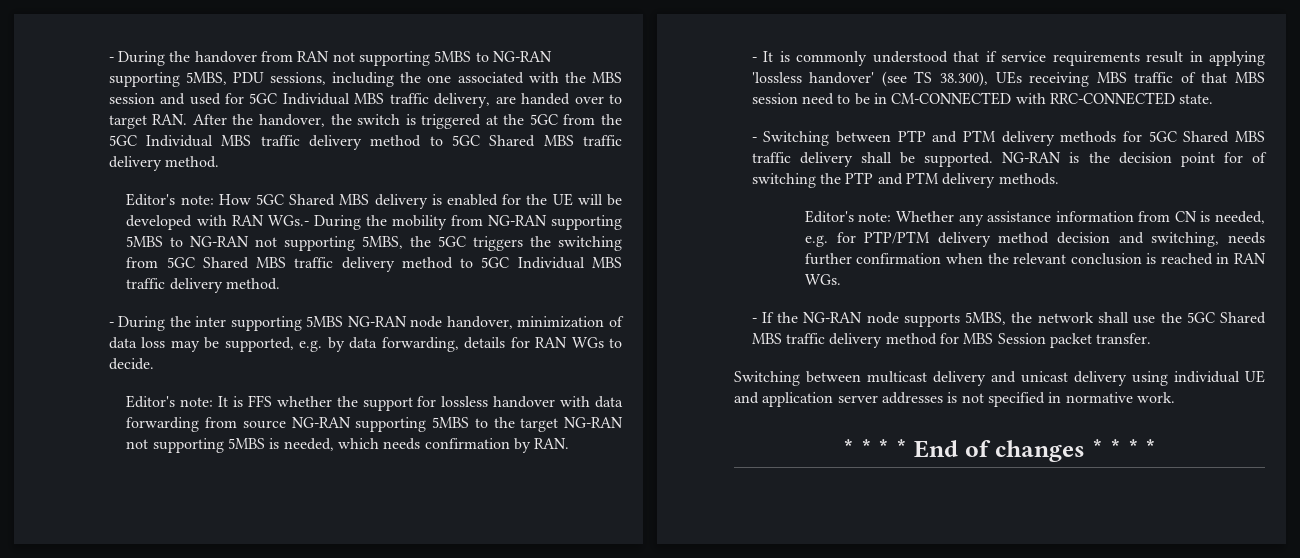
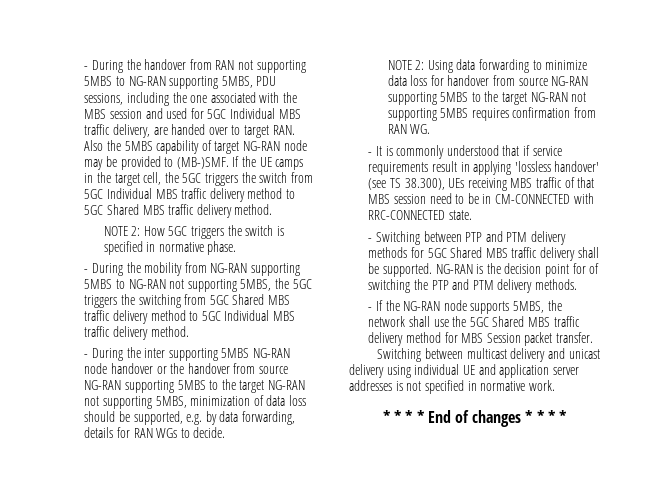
[192,114,622,129] After the handover, the switch is triggered at the 5GC from the -> [84,140,307,154] [84,156,304,170] [84,172,314,186] Also the 5MBS capability of target NG-RAN node may be provided to (MB-)SMF. If the UE camps in the target cell, the 5GC triggers the switch from
[126,193,622,209] [126,215,309,230] Editor's note: How 5GC Shared MBS delivery is enabled for the UE will be developed with RAN WGs.- -> [103,225,285,239] [103,241,237,255] [84,269,89,273] NOTE 2: How 5GC triggers the switch is specified in normative phase. // -
[446,316,513,329] handover, -> [110,363,289,374] [84,379,306,393] [84,396,187,409] handover or the handover from source NG-RAN supporting 5MBS to the target NG-RAN not supporting 5MBS,
[170,340,200,352] may -> [84,411,116,422] should
[126,395,623,411] [126,417,200,432] Editor's note: It is FFS whether the support for lossless handover with data forwarding -> [387,59,588,73] [387,75,490,86] NOTE 2: Using data forwarding to minimize data loss for handover
[269,438,570,453] is needed, which needs confirmation by RAN. -> [471,107,597,121] [387,124,431,134] requires confirmation from RAN WG.
[804,210,1265,226] [804,231,1265,247] [804,253,1267,265] [804,274,841,285] // Editor's note: Whether any assistance information from CN is needed, e.g. for PTP/PTM delivery method decision and switching, needs further confirmation when the relevant conclusion is reached in RAN WGs. -> (578, 284) none

